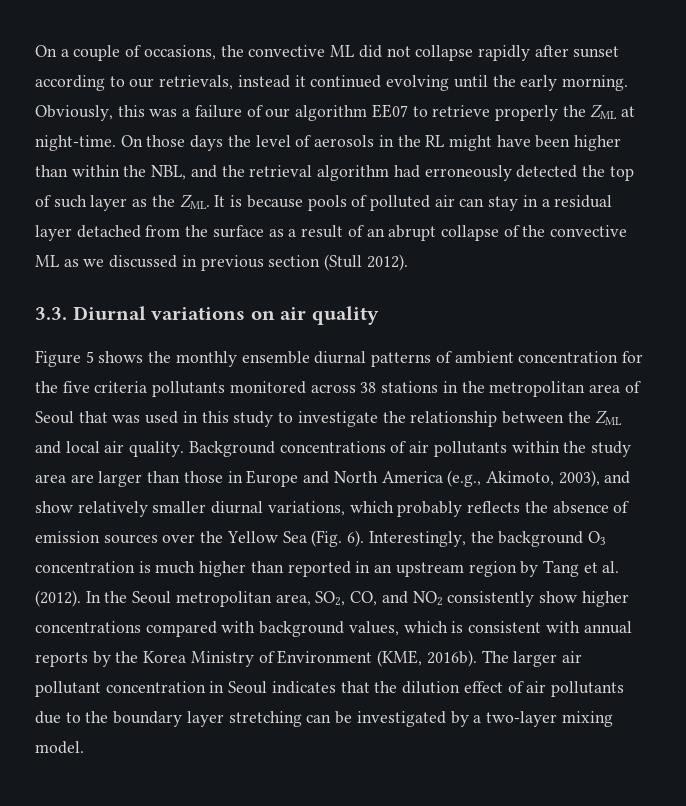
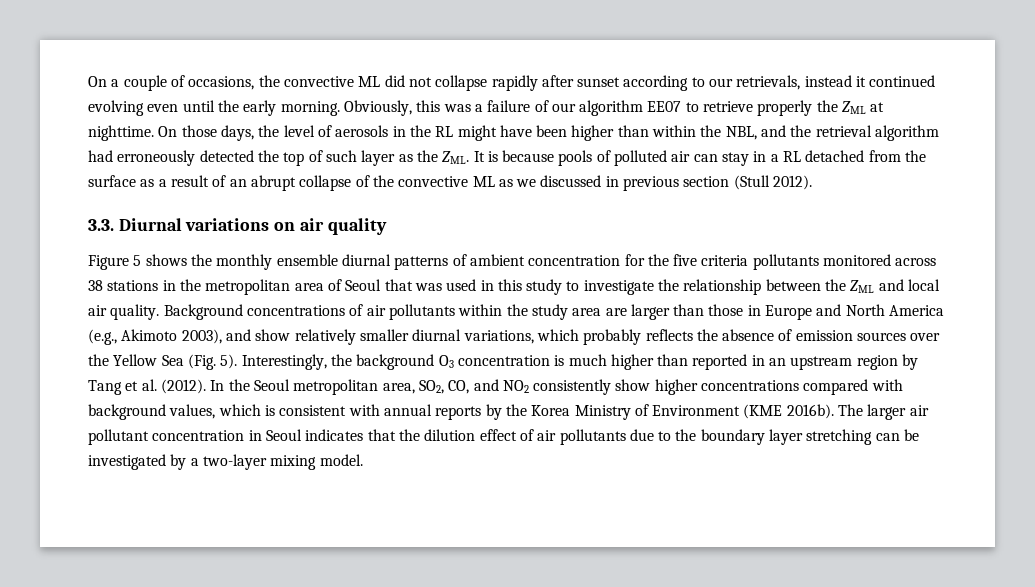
(450, 83) none -> [147,104,179,112] even
[35,135,116,151] night-time. -> [88,125,154,141] nighttime.
[190,135,224,151] days -> [220,125,254,141] days,
[554,195,613,208] [35,225,72,241] residual layer -> [783,151,802,162] RL
[485,471,554,486] Akimoto, -> [121,329,178,341] Akimoto
[347,530,365,547] 6). -> [220,354,238,369] 5).
[377,650,423,667] (KME, -> [743,404,783,419] (KME

